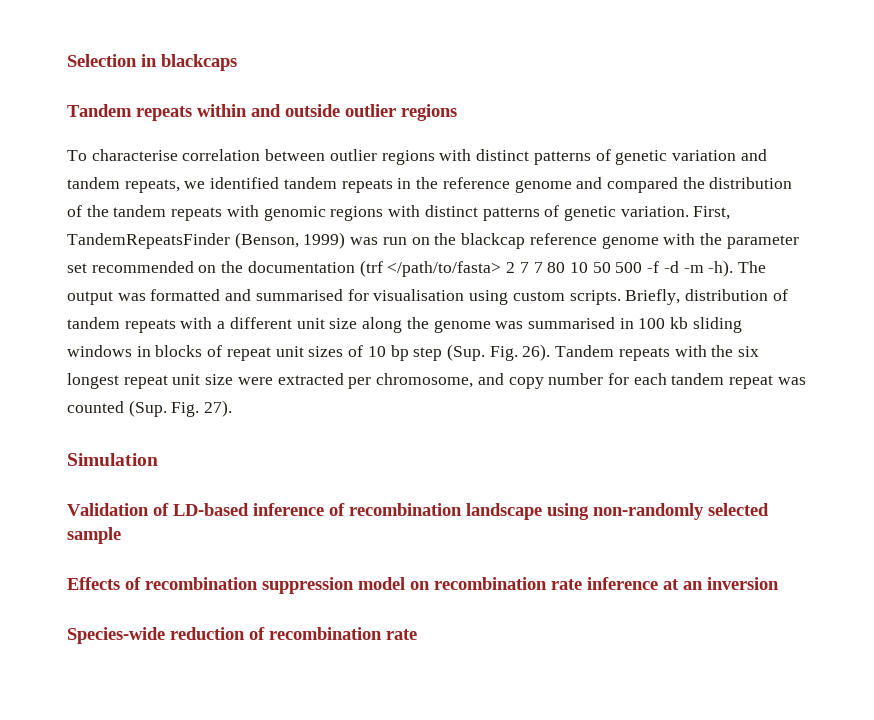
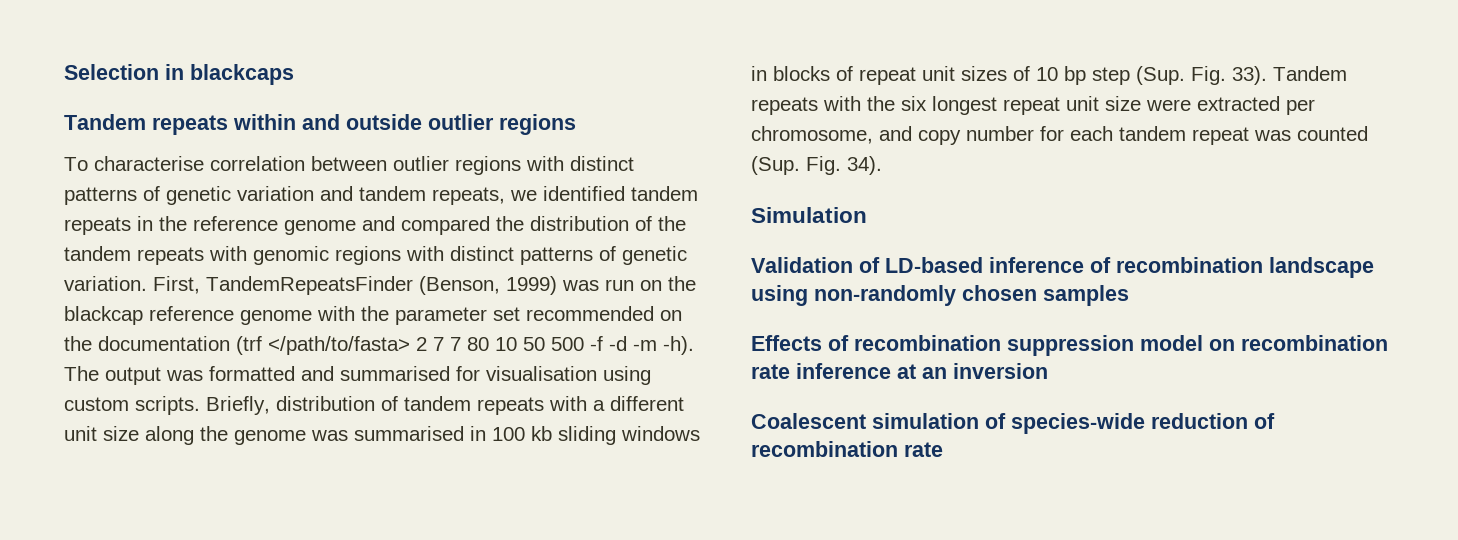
[522,344,551,361] 26). -> [1232,66,1267,85] 33).
[204,400,233,417] 27). -> [847,156,882,175] 34).
[708,503,769,516] [67,527,121,544] selected sample -> [962,285,1129,306] chosen samples
[67,627,165,644] Species-wide -> [751,413,1145,434] Coalescent simulation of species-wide

